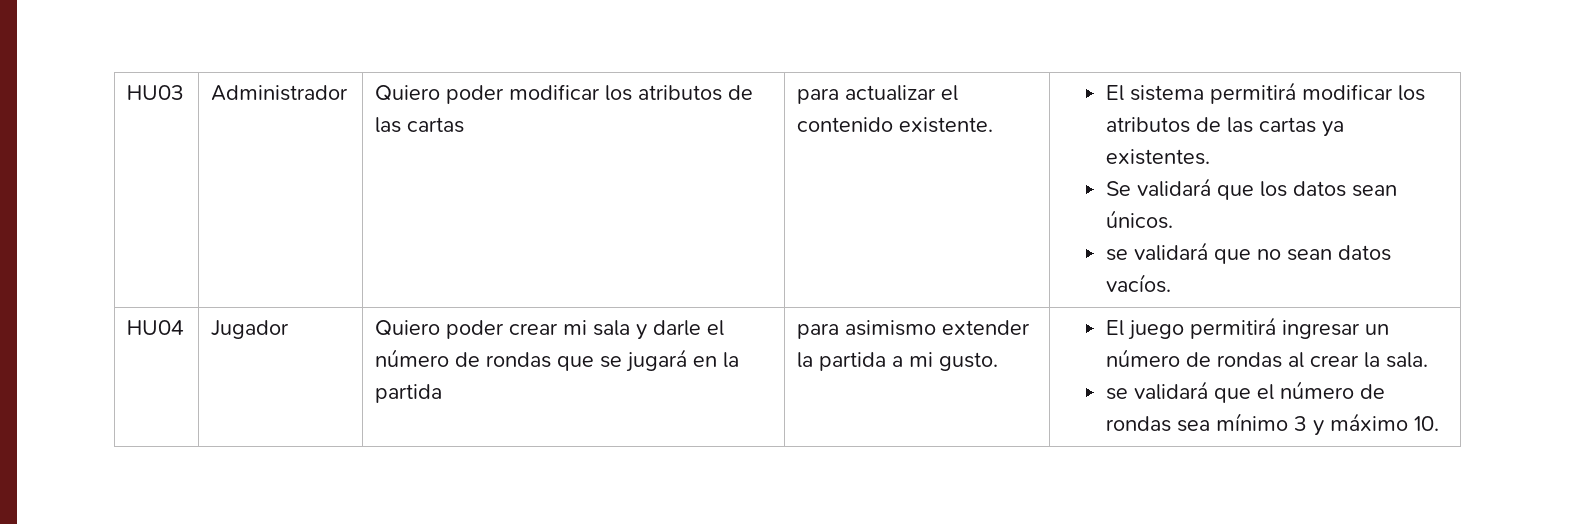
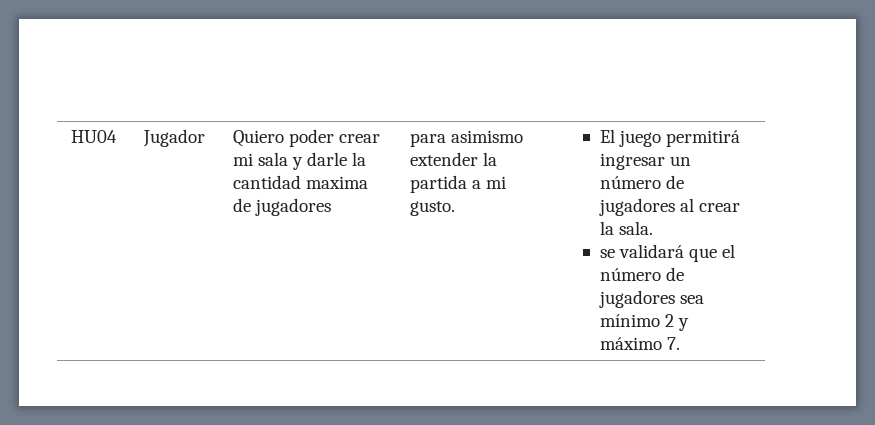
[127,85,185,100] [211,85,349,101] [375,84,754,104] [375,117,465,133] [797,85,959,104] [797,117,994,133] [1105,82,1425,104] [1105,117,1344,137] [1105,149,1210,165] [1105,178,1397,200] [1105,210,1173,229] [1105,242,1391,264] [1105,274,1171,293] HU03 | Administrador | Quiero poder modificar los atributos de las cartas | para actualizar el contenido existente. | El sistema permitirá modificar los atributos de las cartas ya existentes. // Se validará que los datos sean únicos. // se validará que no sean datos vacíos. // -> (70, 136) none
[707,320,725,336] [375,349,740,372] [375,384,443,403] el número de rondas que se jugará en la partida -> [351,152,366,166] [232,175,368,189] [232,198,331,216] la cantidad maxima de jugadores
[1216,352,1282,368] rondas -> [598,198,675,216] jugadores
[1105,416,1171,432] rondas -> [598,290,675,308] jugadores
[1293,416,1307,431] 3 -> [664,314,674,327] 2
[1413,416,1439,431] 10. -> [666,337,680,350] 7.

